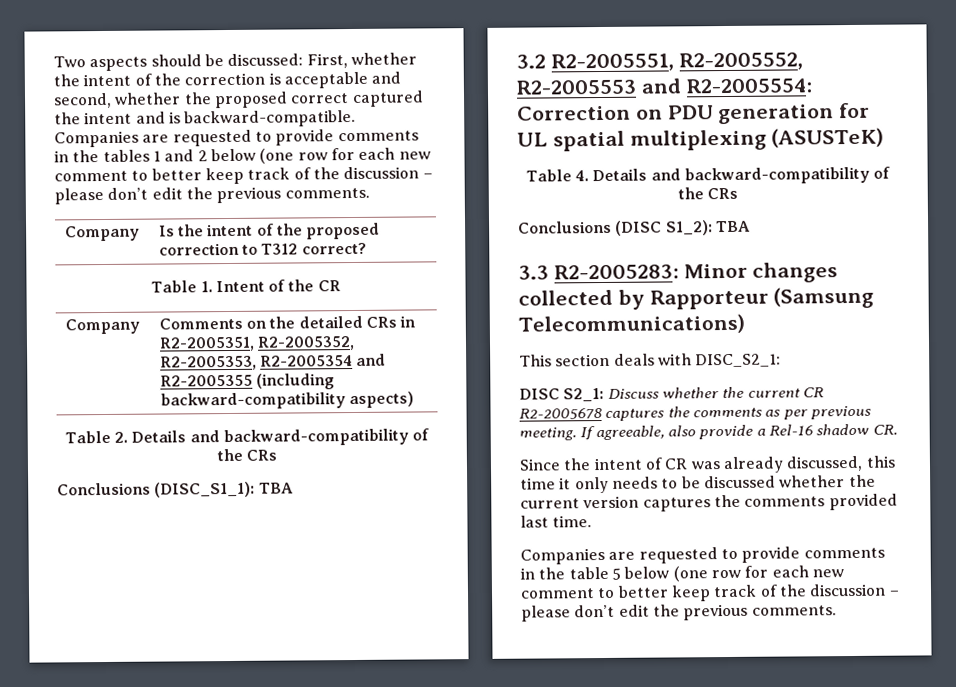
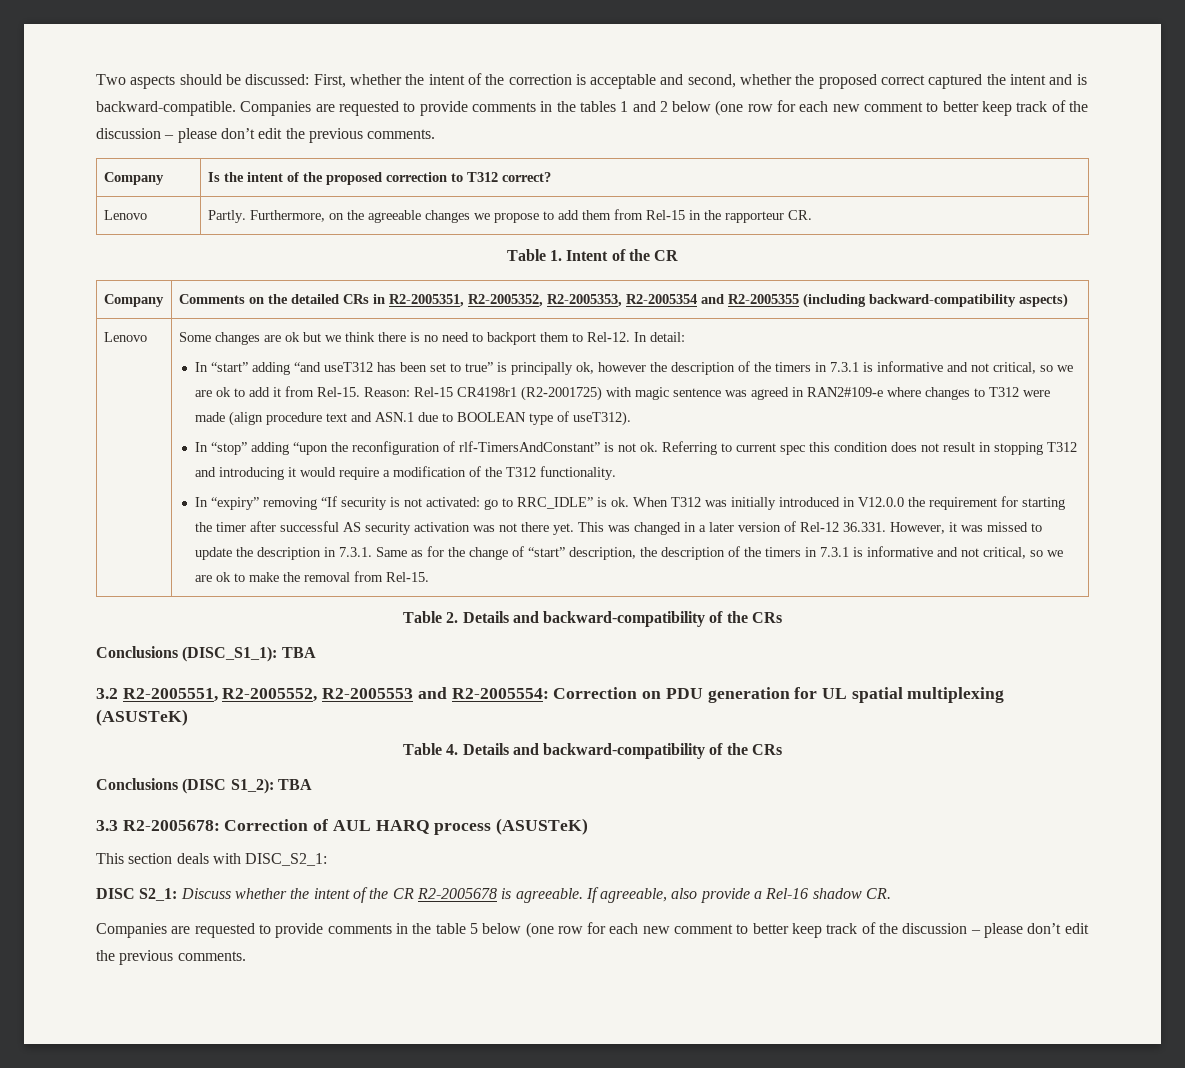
(367, 248) none -> [103,210,147,220] [207,209,812,223] // Lenovo | Partly. Furthermore, on the agreeable changes we propose to add them from Rel-15 in the rapporteur CR.
(414, 400) none -> [103,332,147,342] [178,332,685,345] [194,361,1073,375] [194,386,1050,401] [194,411,631,426] [194,441,1077,455] [194,466,616,480] [194,496,1065,510] [194,521,1042,535] [194,546,1063,560] [194,571,429,582] // Lenovo | Some changes are ok but we think there is no need to backport them to Rel-12. In detail: // In “start” adding “and useT312 has been set to true” is principally ok, however the description of the timers in 7.3.1 is informative and not critical, so we are ok to add it from Rel-15. Reason: Rel-15 CR4198r1 (R2-2001725) with magic sentence was agreed in RAN2#109-e where changes to T312 were made (align procedure text and ASN.1 due to BOOLEAN type of useT312). // In “stop” adding “upon the reconfiguration of rlf-TimersAndConstant” is not ok. Referring to current spec this condition does not result in stopping T312 and introducing it would require a modification of the T312 functionality. // In “expiry” removing “If security is not activated: go to RRC_IDLE” is ok. When T312 was initially introduced in V12.0.0 the requirement for starting the timer after successful AS security activation was not there yet. This was changed in a later version of Rel-12 36.331. However, it was missed to update the description in 7.3.1. Same as for the change of “start” description, the description of the timers in 7.3.1 is informative and not critical, so we are ok to make the removal from Rel-15.
[553,262,839,283] [518,286,875,310] [518,313,745,335] R2-2005283: Minor changes collected by Rapporteur (Samsung Telecommunications) -> [122,818,589,835] R2-2005678: Correction of AUL HARQ process (ASUSTeK)
[747,387,824,398] [519,405,872,421] [519,427,577,441] current CR R2-2005678 captures the comments as per previous meeting. -> [313,887,583,903] intent of the CR R2-2005678 is agreeable.
[519,455,896,474] [520,474,876,494] [520,493,898,512] [520,515,593,528] // Since the intent of CR was already discussed, this time it only needs to be discussed whether the current version captures the comments provided last time. -> (892, 893) none

